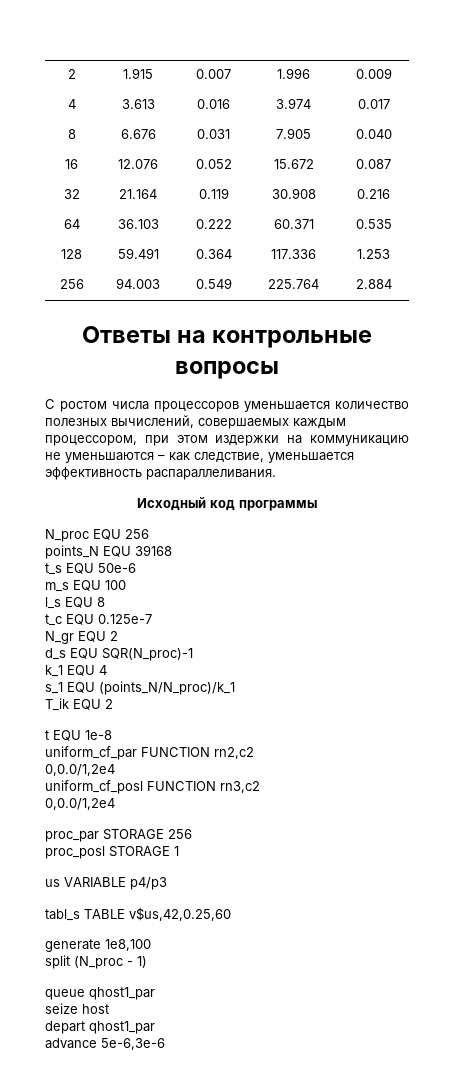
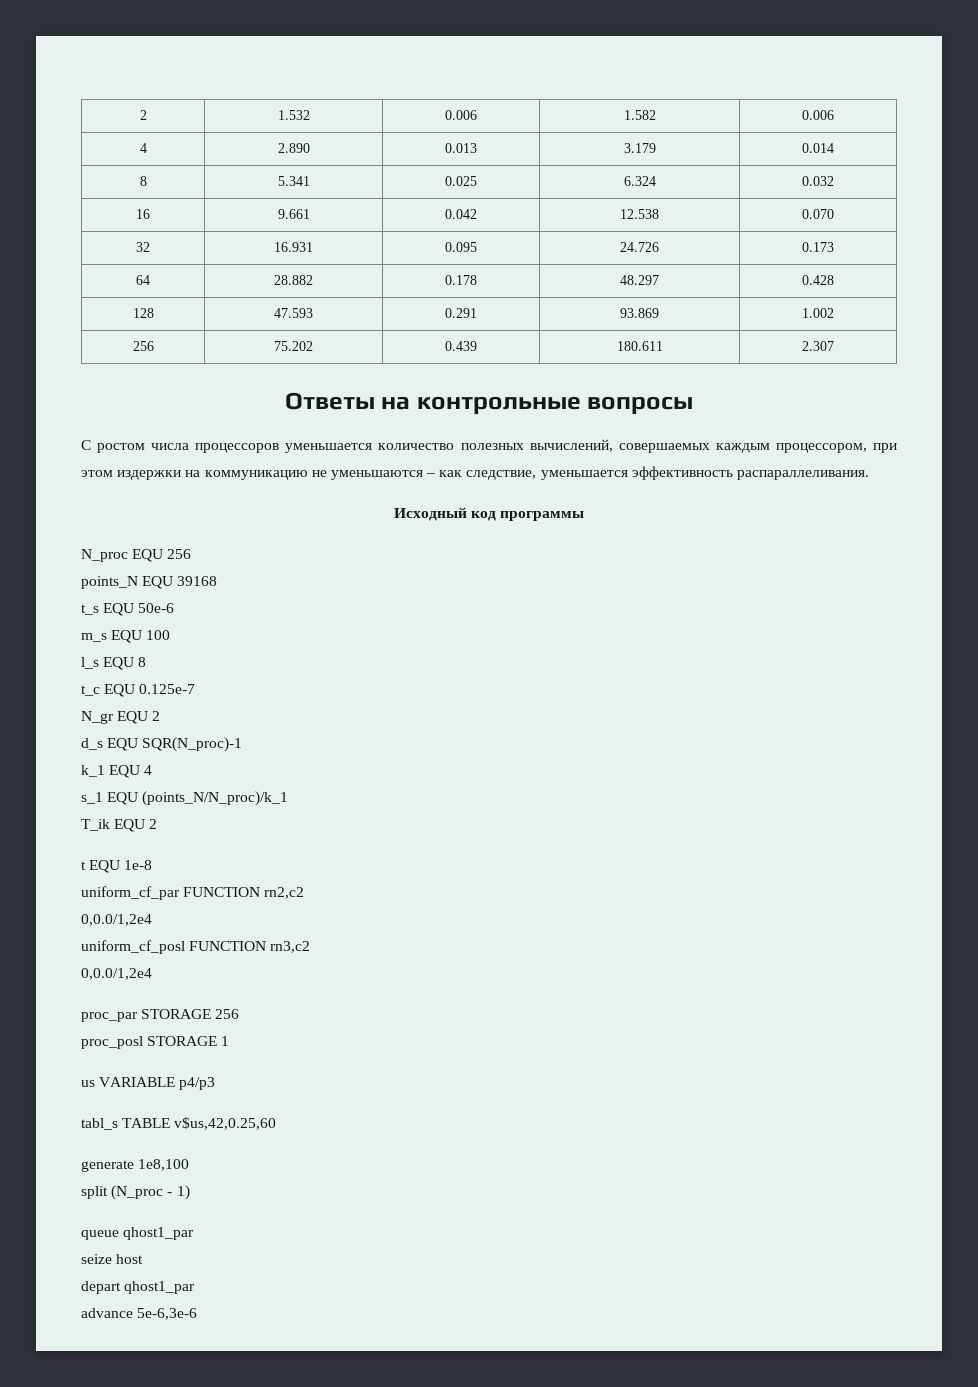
[123,68,153,79] [196,69,231,79] [277,68,310,79] [355,68,392,79] [67,99,76,109] [121,99,155,109] [197,99,230,109] [276,98,311,109] [357,99,390,109] [67,129,76,139] [120,129,156,139] [197,129,230,139] [276,128,311,139] [355,129,392,139] [65,159,78,169] [118,159,158,169] [195,159,232,169] [273,159,314,169] [356,159,391,169] [63,189,80,199] [119,189,157,199] [198,188,229,199] [271,188,316,199] [357,189,390,199] [63,219,80,229] [117,219,159,229] [195,219,232,229] [273,219,314,229] [355,219,392,229] [61,249,82,259] [117,248,159,259] [195,249,232,259] [271,249,316,259] [357,249,390,259] [59,279,84,289] [116,278,160,289] [195,278,232,289] [268,279,319,289] [355,279,392,289] 1.915 | 0.007 | 1.996 | 0.009 // 4 | 3.613 | 0.016 | 3.974 | 0.017 // 8 | 6.676 | 0.031 | 7.905 | 0.040 // 16 | 12.076 | 0.052 | 15.672 | 0.087 // 32 | 21.164 | 0.119 | 30.908 | 0.216 // 64 | 36.103 | 0.222 | 60.371 | 0.535 // 128 | 59.491 | 0.364 | 117.336 | 1.253 // 256 | 94.003 | 0.549 | 225.764 | 2.884 -> [277,110,310,120] [445,110,477,120] [623,110,656,120] [802,110,834,120] [139,143,147,153] [277,143,310,153] [445,143,477,153] [623,143,656,153] [802,143,834,153] [139,176,147,186] [277,176,310,186] [445,176,477,186] [623,176,656,186] [802,176,834,186] [136,209,150,219] [277,209,310,219] [445,209,477,219] [620,209,659,219] [802,209,834,219] [136,242,150,252] [274,242,313,252] [445,242,477,252] [620,242,659,252] [802,242,834,252] [136,275,150,285] [274,275,313,285] [445,275,477,285] [620,275,659,285] [802,275,834,285] [132,308,154,318] [274,308,313,318] [445,308,477,318] [620,308,659,318] [802,308,834,318] [132,341,154,351] [274,341,313,351] [445,341,477,351] [616,341,663,351] [802,341,834,351] 1.532 | 0.006 | 1.582 | 0.006 // 4 | 2.890 | 0.013 | 3.179 | 0.014 // 8 | 5.341 | 0.025 | 6.324 | 0.032 // 16 | 9.661 | 0.042 | 12.538 | 0.070 // 32 | 16.931 | 0.095 | 24.726 | 0.173 // 64 | 28.882 | 0.178 | 48.297 | 0.428 // 128 | 47.593 | 0.291 | 93.869 | 1.002 // 256 | 75.202 | 0.439 | 180.611 | 2.307

